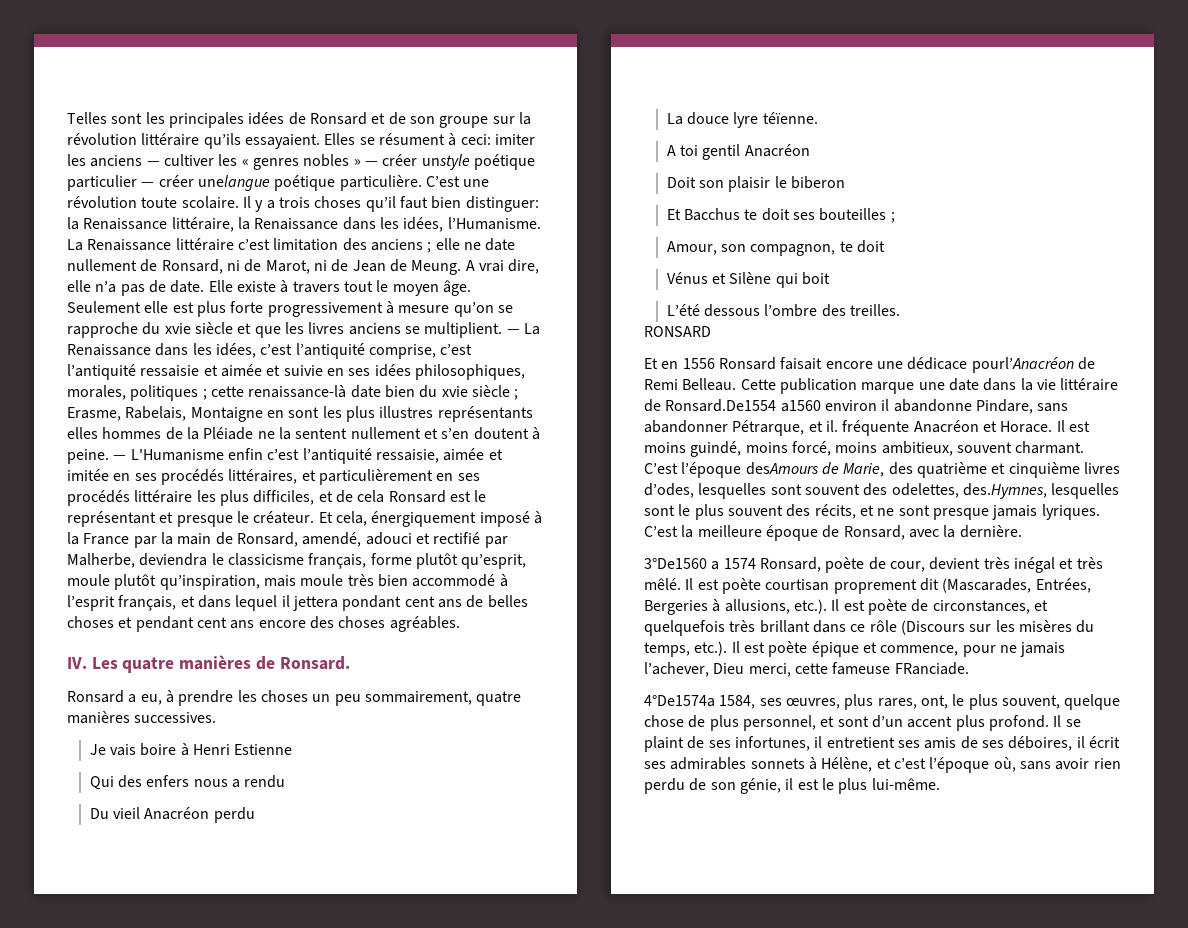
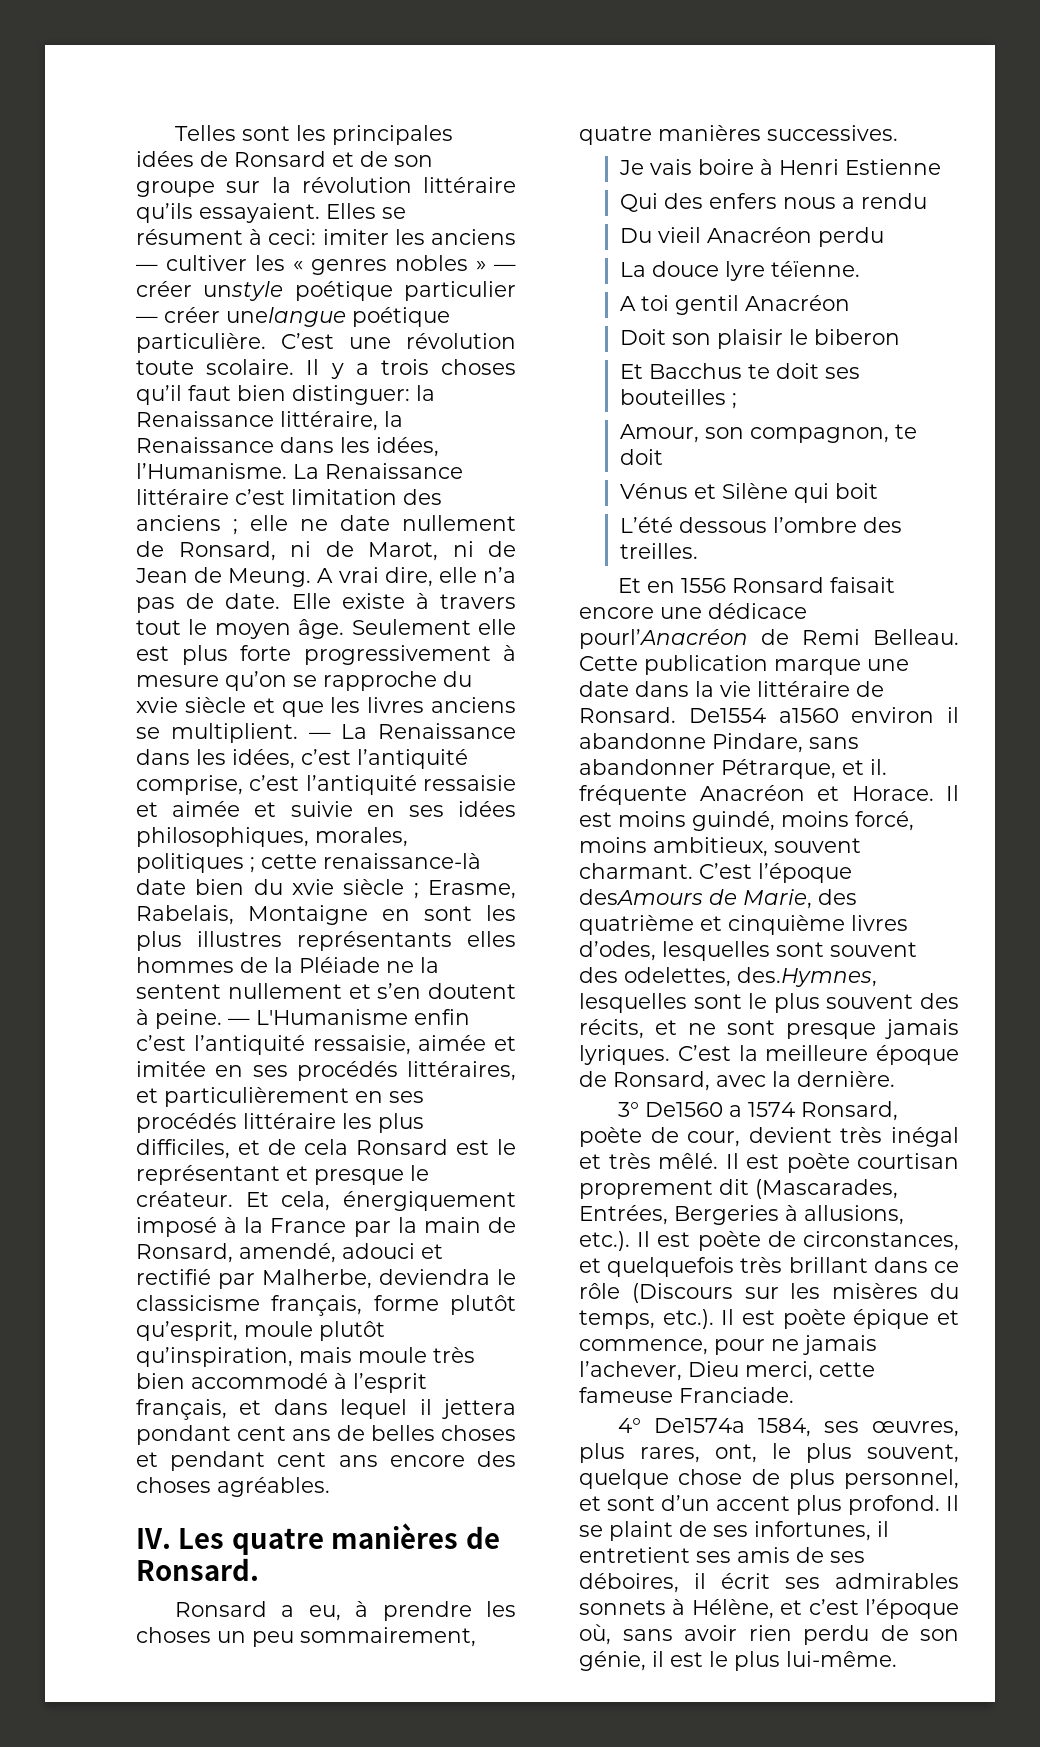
[644,326,711,337] // RONSARD -> (698, 551) none
[665,399,777,412] Ronsard.De1554 -> [579,707,766,723] Ronsard. De1554
[644,558,707,569] 3°De1560 -> [618,1102,724,1117] 3° De1560
[894,662,969,675] [644,695,715,707] FRanciade. // 4°De1574a -> [679,1387,794,1403] [618,1418,746,1433] Franciade. // 4° De1574a

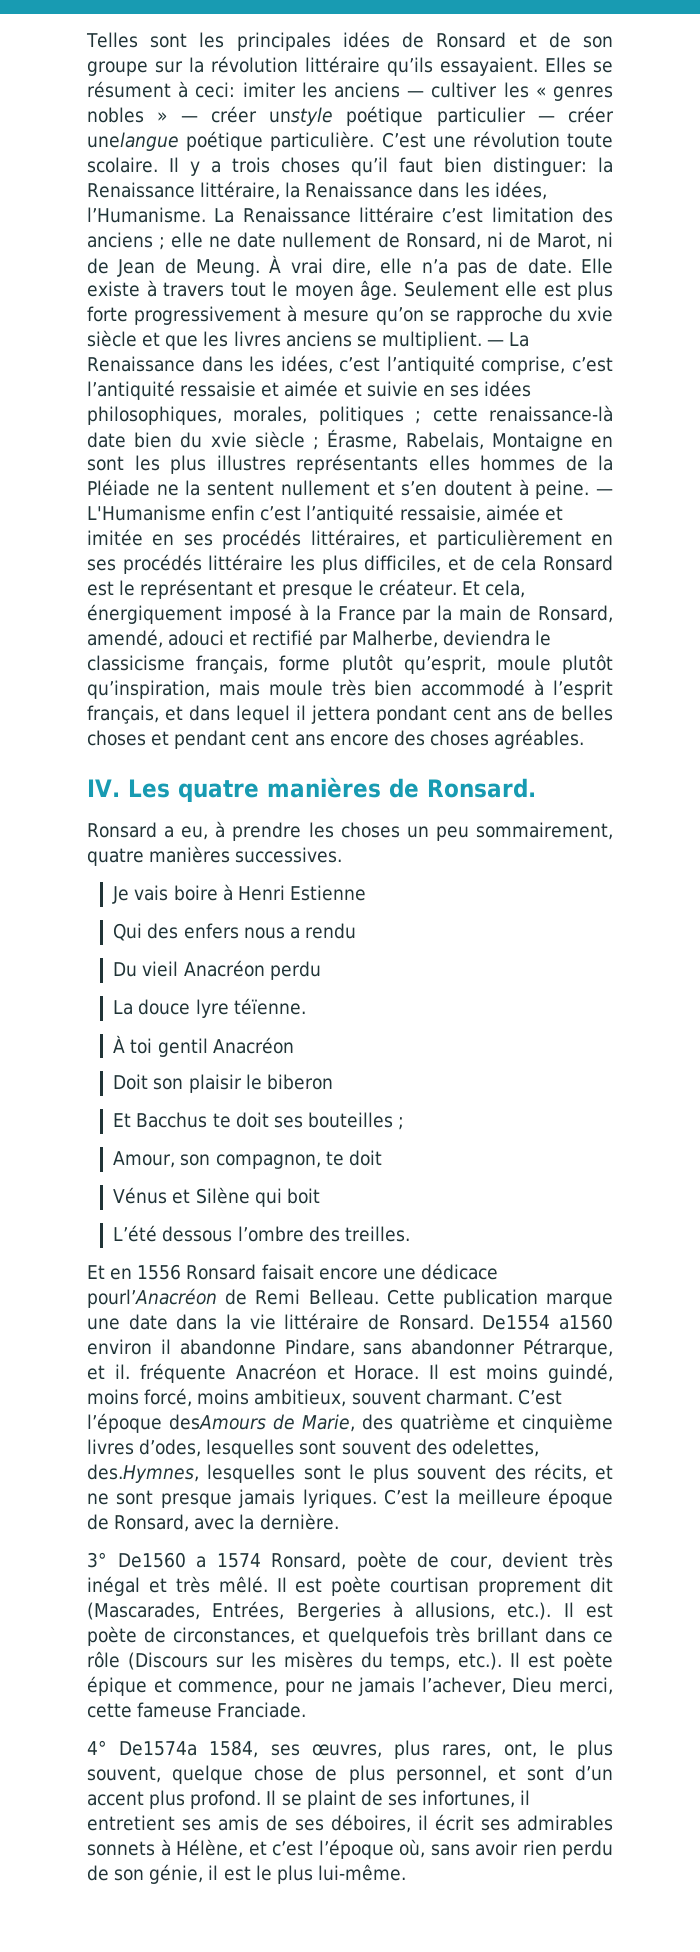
[317,568,334,583] A -> [269,255,282,273] À
[428,880,516,899] Erasme, -> [327,429,398,450] Érasme,
[619,296,636,311] A -> [113,1035,126,1053] À

